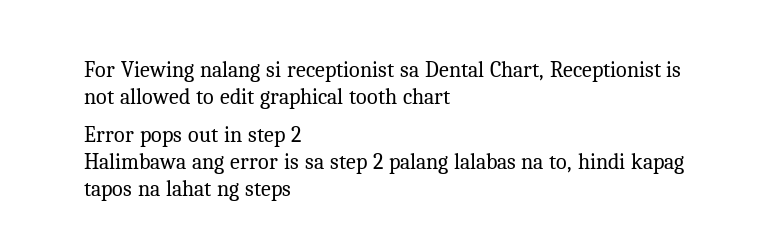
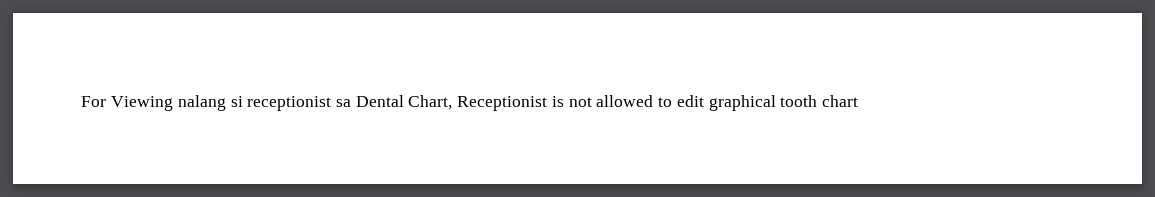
[84,126,301,147] [84,153,685,174] [84,180,291,201] // Error pops out in step 2 // Halimbawa ang error is sa step 2 palang lalabas na to, hindi kapag tapos na lahat ng steps -> (858, 101) none

